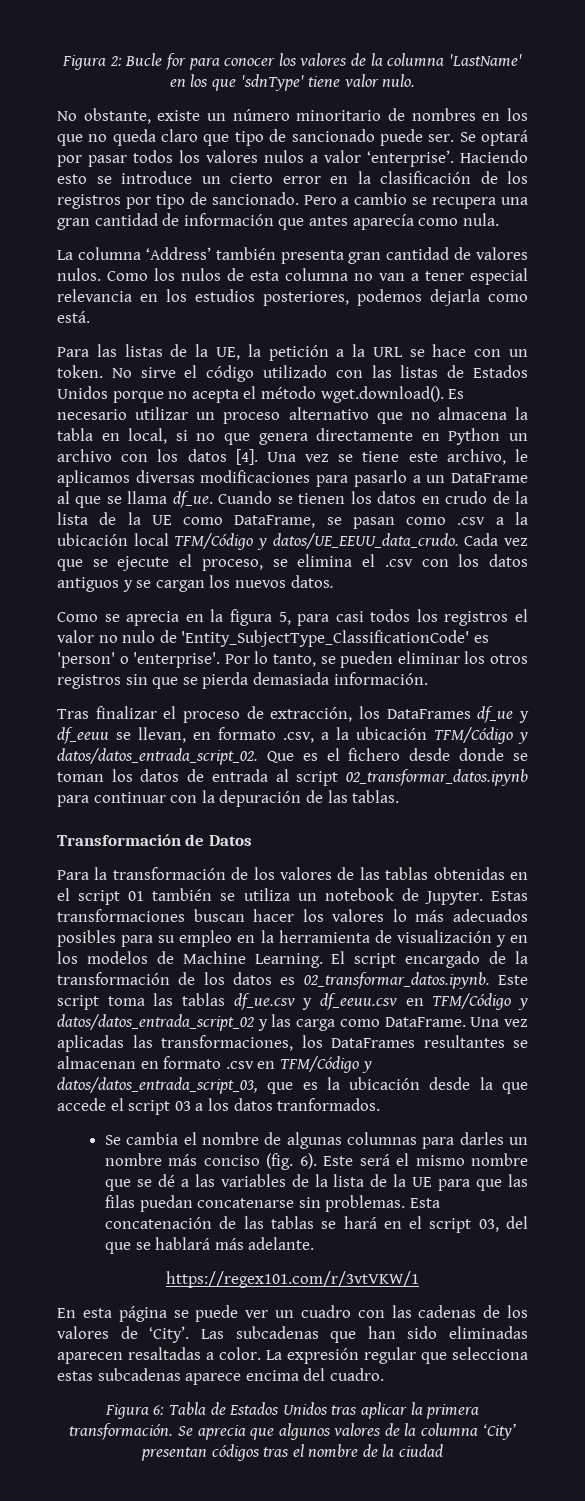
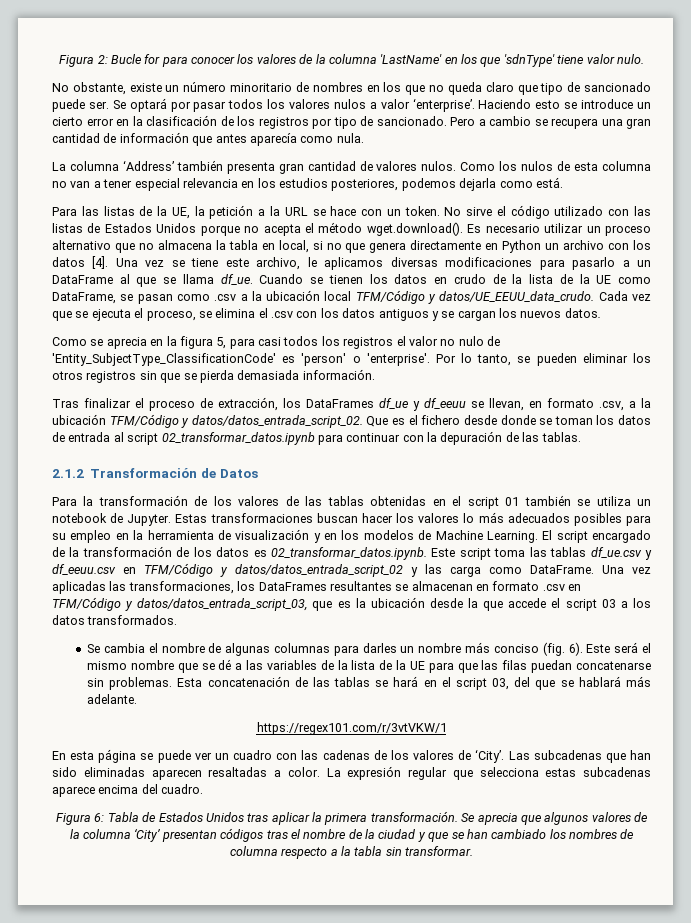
[117,556,170,571] ejecute -> [91,309,131,321] ejecuta
(400, 796) none -> [52,469,84,478] 2.1.2
[277,1098,381,1111] tranformados. -> [87,615,178,625] transformados.
(444, 1450) none -> [417,829,635,842] [229,846,474,859] y que se han cambiado los nombres de columna respecto a la tabla sin transformar.

